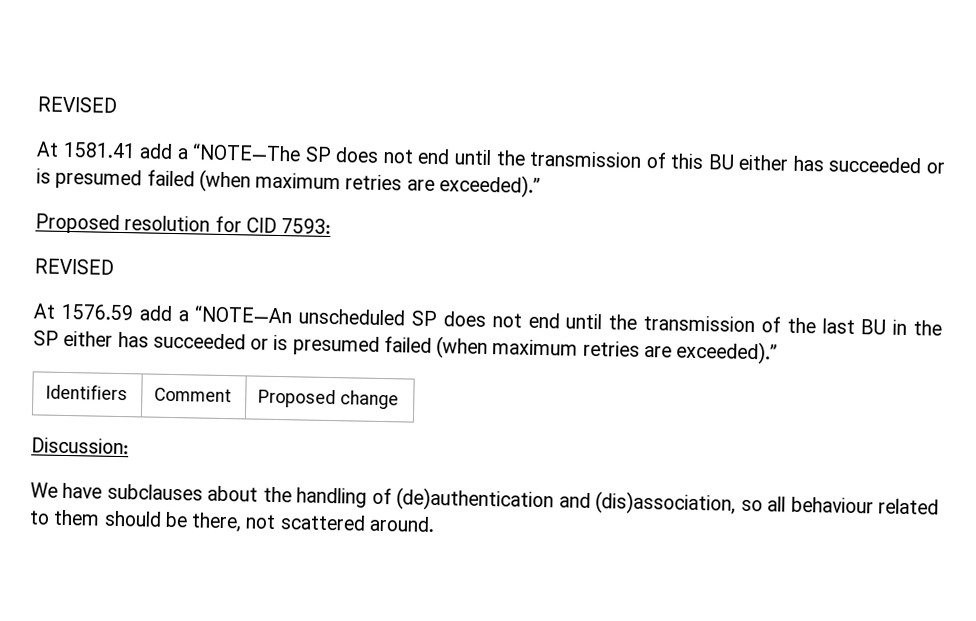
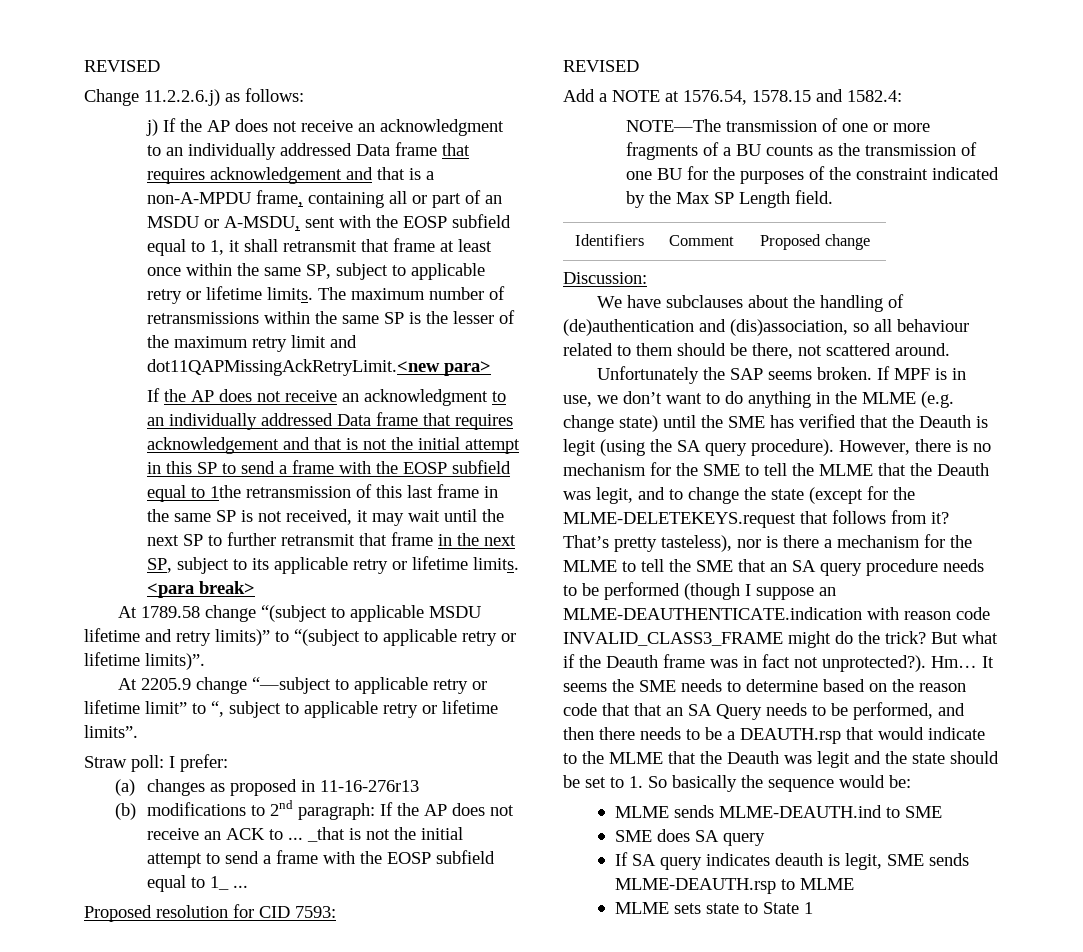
[37,96,117,113] [36,141,945,174] [36,168,541,198] REVISED // At 1581.41 add a “NOTE—The SP does not end until the transmission of this BU either has succeeded or is presumed failed (when maximum retries are exceeded).” -> [84,60,160,72] [84,88,304,106] [145,118,504,136] [146,142,470,160] [146,167,434,184] [146,190,502,208] [146,214,511,231] [146,238,492,256] [146,263,485,280] [146,286,505,304] [146,310,515,324] [146,335,357,352] [146,359,491,376] [146,388,506,406] [146,412,513,430] [146,437,520,454] [146,460,511,474] [146,484,498,502] [146,509,504,526] [146,532,516,546] [146,556,519,574] [146,581,255,598] [117,605,481,622] [84,628,516,646] [84,652,205,670] [117,677,487,694] [84,700,498,718] [84,725,138,738] [84,754,228,772] [115,779,419,796] [115,800,514,820] [146,827,463,842] [146,850,495,868] [146,875,248,892] REVISED // Change 11.2.2.6.j) as follows: // j) If the AP does not receive an acknowledgment to an individually addressed Data frame that requires acknowledgement and that is a non-A-MPDU frame, containing all or part of an MSDU or A-MSDU, sent with the EOSP subfield equal to 1, it shall retransmit that frame at least once within the same SP, subject to applicable retry or lifetime limits. The maximum number of retransmissions within the same SP is the lesser of the maximum retry limit and dot11QAPMissingAckRetryLimit.<new para> // If the AP does not receive an acknowledgment to an individually addressed Data frame that requires acknowledgement and that is not the initial attempt in this SP to send a frame with the EOSP subfield equal to 1the retransmission of this last frame in the same SP is not received, it may wait until the next SP to further retransmit that frame in the next SP, subject to its applicable retry or lifetime limits. <para break> // At 1789.58 change “(subject to applicable MSDU lifetime and retry limits)” to “(subject to applicable retry or lifetime limits)”. // At 2205.9 change “—subject to applicable retry or lifetime limit” to “, subject to applicable retry or lifetime limits”. // Straw poll: I prefer: // (a) changes as proposed in 11-16-276r13 // (b) modifications to 2nd paragraph: If the AP does not receive an ACK to ... _that is not the initial attempt to send a frame with the EOSP subfield equal to 1_ ...
[33,303,943,336] [33,330,779,365] At 1576.59 add a “NOTE—An unscheduled SP does not end until the transmission of the last BU in the SP either has succeeded or is presumed failed (when maximum retries are exceeded).” -> [563,89,902,105] [625,118,930,132] [625,142,977,160] [625,166,999,184] [625,190,833,208] Add a NOTE at 1576.54, 1578.15 and 1582.4: // NOTE—The transmission of one or more fragments of a BU counts as the transmission of one BU for the purposes of the constraint indicated by the Max SP Length field.
(435, 524) none -> [596,366,966,384] [563,391,954,408] [563,414,988,432] [563,439,991,456] [563,462,989,476] [563,486,915,504] [563,510,949,528] [563,534,972,552] [563,559,984,576] [563,582,836,600] [563,607,990,620] [563,631,998,648] [563,654,994,672] [563,679,966,692] [563,702,965,720] [563,727,985,744] [563,751,999,768] [563,775,911,792] [614,805,942,818] [614,829,765,846] [614,852,969,870] [614,878,854,894] [614,902,813,914] // Unfortunately the SAP seems broken. If MPF is in use, we don’t want to do anything in the MLME (e.g. change state) until the SME has verified that the Deauth is legit (using the SA query procedure). However, there is no mechanism for the SME to tell the MLME that the Deauth was legit, and to change the state (except for the MLME-DELETEKEYS.request that follows from it? That’s pretty tasteless), nor is there a mechanism for the MLME to tell the SME that an SA query procedure needs to be performed (though I suppose an MLME-DEAUTHENTICATE.indication with reason code INVALID_CLASS3_FRAME might do the trick? But what if the Deauth frame was in fact not unprotected?). Hm… It seems the SME needs to determine based on the reason code that that an SA Query needs to be performed, and then there needs to be a DEAUTH.rsp that would indicate to the MLME that the Deauth was legit and the state should be set to 1. So basically the sequence would be: // MLME sends MLME-DEAUTH.ind to SME // SME does SA query // If SA query indicates deauth is legit, SME sends MLME-DEAUTH.rsp to MLME // MLME sets state to State 1

